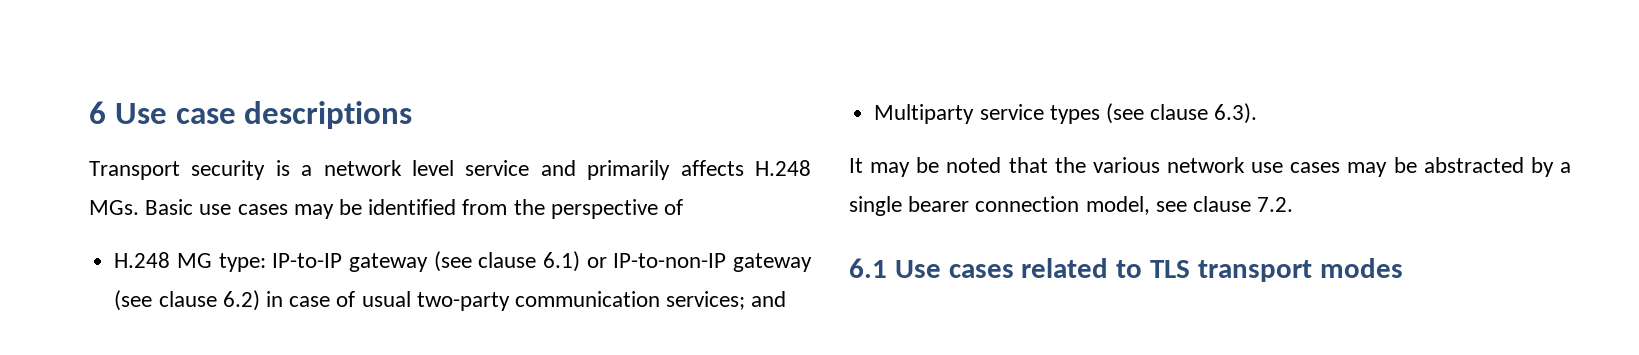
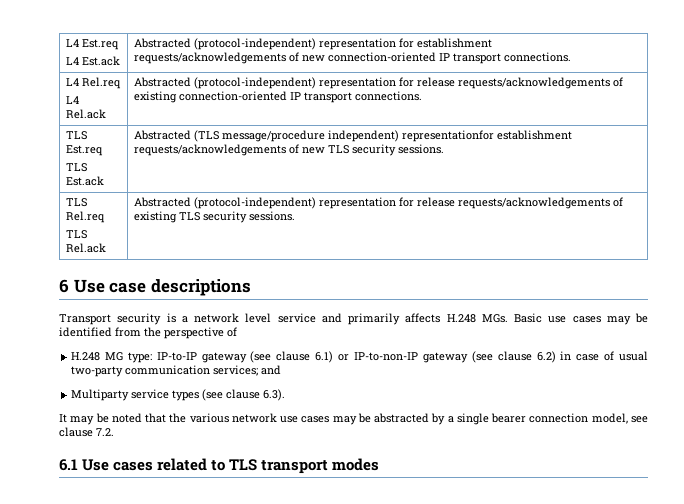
(89, 112) none -> [66,39,120,50] [66,56,121,66] [134,38,493,50] [134,52,572,64] [66,77,122,89] [66,96,80,104] [66,109,107,119] [134,77,624,89] [134,91,423,103] [66,131,88,140] [66,145,104,156] [66,163,88,172] [66,176,105,186] [134,130,573,142] [134,144,445,156] [66,198,88,207] [66,211,106,223] [66,230,88,239] [66,243,107,253] [134,197,624,209] [134,211,296,223] L4 Est.req // L4 Est.ack | Abstracted (protocol-independent) representation for establishment requests/acknowledgements of new connection-oriented IP transport connections. // L4 Rel.req // L4 Rel.ack | Abstracted (protocol-independent) representation for release requests/acknowledgements of existing connection-oriented IP transport connections. // TLS Est.req // TLS Est.ack | Abstracted (TLS message/procedure independent) representationfor establishment requests/acknowledgements of new TLS security sessions. // TLS Rel.req // TLS Rel.ack | Abstracted (protocol-independent) representation for release requests/acknowledgements of existing TLS security sessions. //

